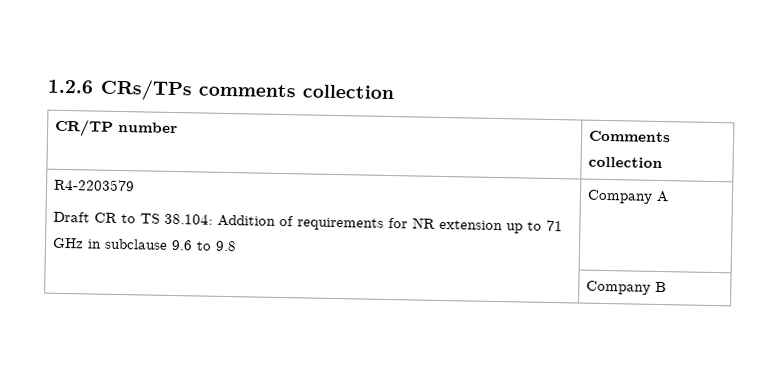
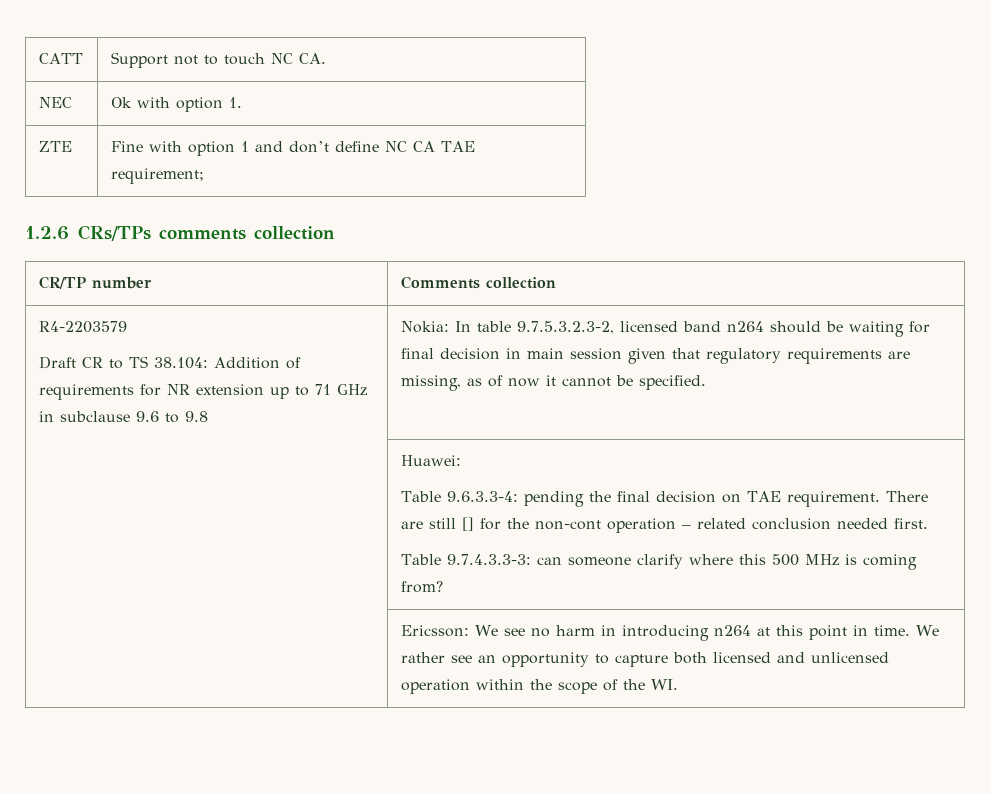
(47, 86) none -> [38,53,83,64] [110,52,326,68] [38,97,72,108] [110,97,242,112] [38,141,72,152] [110,141,475,156] [110,168,204,184] CATT | Support not to touch NC CA. // NEC | Ok with option 1. // ZTE | Fine with option 1 and don’t define NC CA TAE requirement; //
[586,189,669,204] [585,280,667,295] Company A // | Company B -> [400,321,930,337] [400,348,910,364] [400,375,706,391] [400,455,461,466] [400,491,928,507] [400,517,928,533] [400,554,917,570] [400,581,443,593] [400,625,939,641] [400,652,889,667] [400,679,678,694] Nokia: In table 9.7.5.3.2.3-2, licensed band n264 should be waiting for final decision in main session given that regulatory requirements are missing, as of now it cannot be specified. // | Huawei: // Table 9.6.3.3-4: pending the final decision on TAE requirement. There are still [] for the non-cont operation – related conclusion needed first. // Table 9.7.4.3.3-3: can someone clarify where this 500 MHz is coming from? // | Ericsson: We see no harm in introducing n264 at this point in time. We rather see an opportunity to capture both licensed and unlicensed operation within the scope of the WI.

